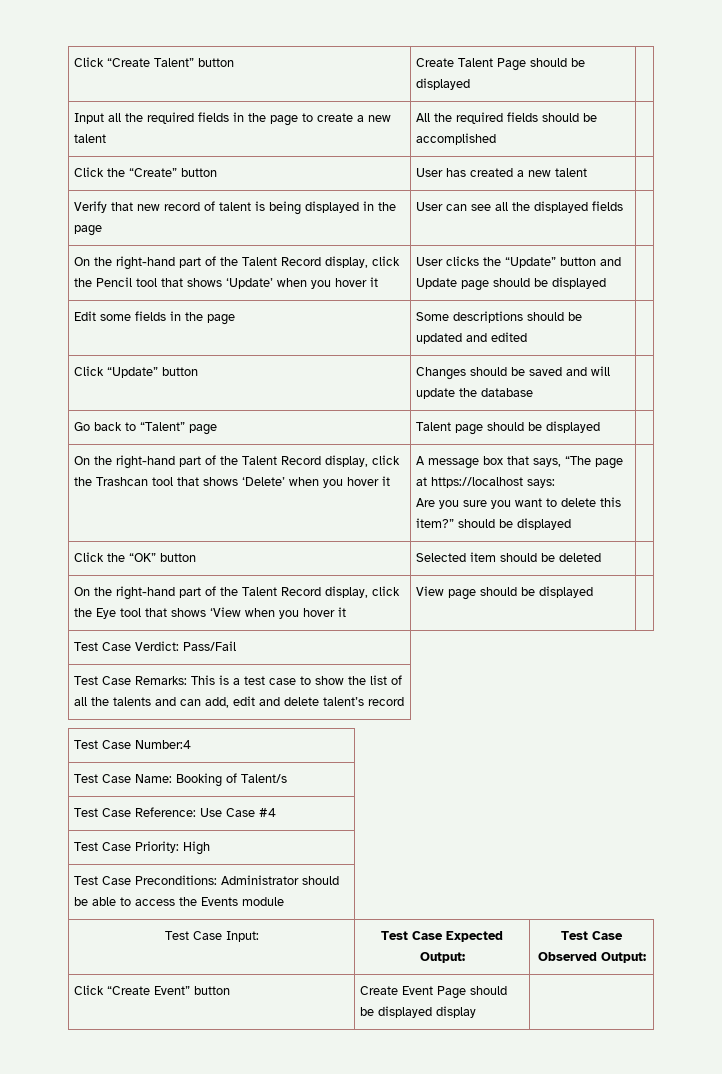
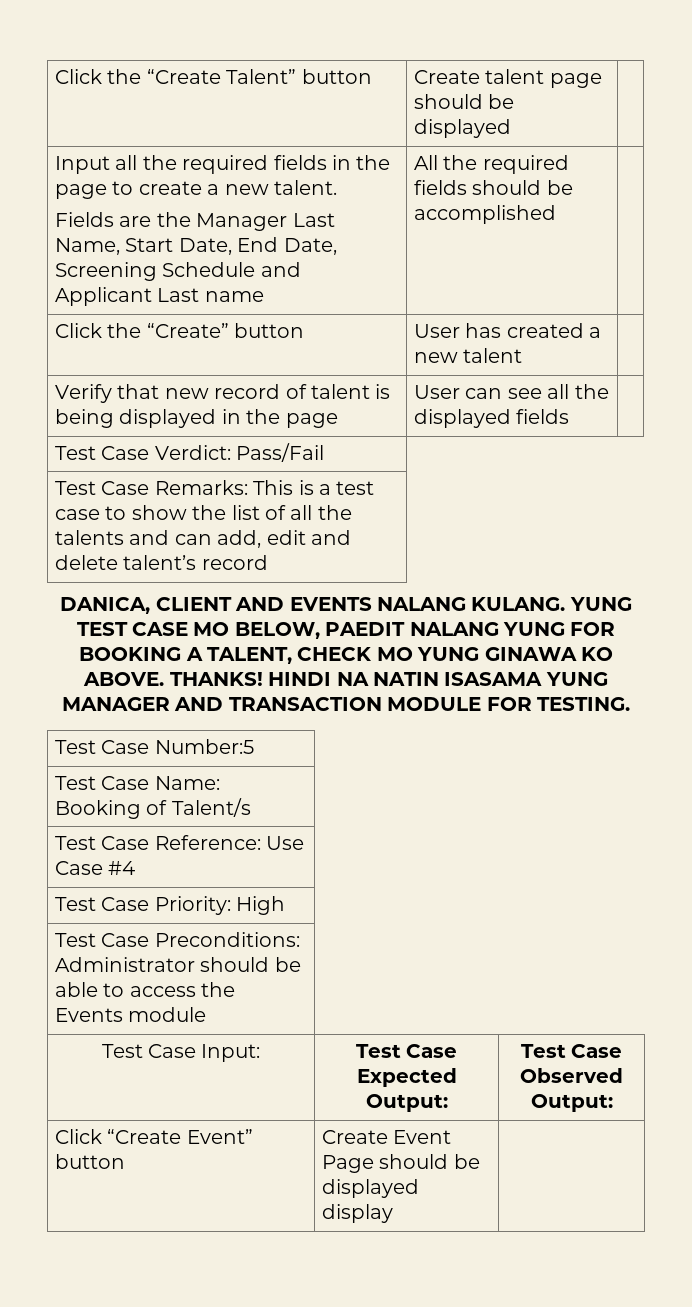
[73,57,104,67] Click -> [55,69,142,84] Click the
[457,58,526,71] Talent Page -> [485,69,602,88] talent page
[73,134,106,143] talent -> [274,180,338,195] [55,212,335,231] [55,237,337,255] [55,262,301,281] [55,287,264,306] talent. // Fields are the Manager Last Name, Start Date, End Date, Screening Schedule and Applicant Last name
[73,256,400,270] [73,277,378,289] [415,256,621,268] [415,277,606,291] [73,311,235,325] [415,311,582,323] [415,332,527,344] [73,366,198,378] [415,366,610,380] [415,388,533,399] [73,422,217,435] [415,421,600,435] [73,455,400,469] [73,476,390,488] [415,456,623,469] [415,477,555,488] [415,497,621,509] [415,518,571,530] [73,552,196,562] [415,552,601,562] [73,586,400,600] [73,607,346,619] [415,586,593,600] // On the right-hand part of the Talent Record display, click the Pencil tool that shows ‘Update’ when you hover it | User clicks the “Update” button and Update page should be displayed | // Edit some fields in the page | Some descriptions should be updated and edited | // Click “Update” button | Changes should be saved and will update the database | // Go back to “Talent” page | Talent page should be displayed | // On the right-hand part of the Talent Record display, click the Trashcan tool that shows ‘Delete’ when you hover it | A message box that says, “The page at https://localhost says: // Are you sure you want to delete this item?” should be displayed | // Click the “OK” button | Selected item should be deleted | // On the right-hand part of the Talent Record display, click the Eye tool that shows ‘View when you hover it | View page should be displayed | -> (570, 416) none
[73,740,191,749] // Test Case Number:4 -> [60,597,632,614] [76,622,616,639] [79,647,613,664] [83,672,608,686] [62,697,630,711] [55,739,254,754] // DANICA, CLIENT AND EVENTS NALANG KULANG. YUNG TEST CASE MO BELOW, PAEDIT NALANG YUNG FOR BOOKING A TALENT, CHECK MO YUNG GINAWA KO ABOVE. THANKS! HINDI NA NATIN ISASAMA YUNG MANAGER AND TRANSACTION MODULE FOR TESTING. // Test Case Number:5

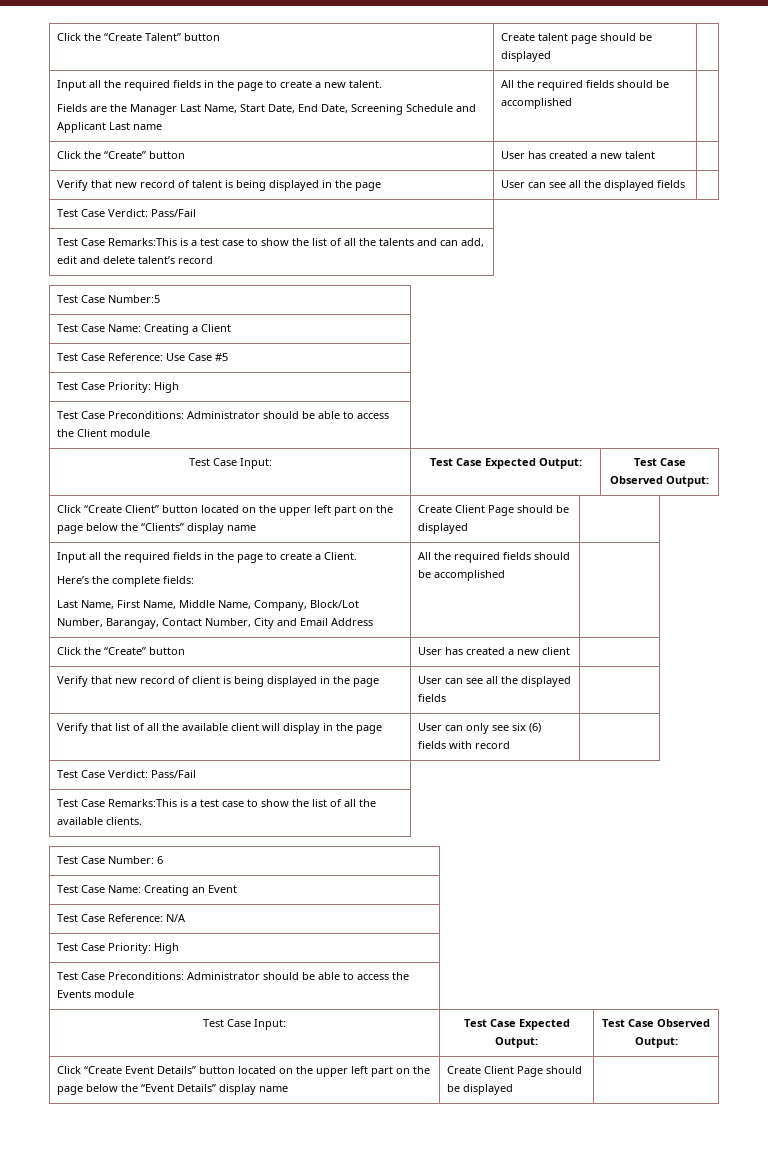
[154,480,294,495] Remarks: This -> [108,238,178,246] Remarks:This
[60,597,632,614] [76,622,616,639] [79,647,613,664] [83,672,608,686] [62,697,630,711] // DANICA, CLIENT AND EVENTS NALANG KULANG. YUNG TEST CASE MO BELOW, PAEDIT NALANG YUNG FOR BOOKING A TALENT, CHECK MO YUNG GINAWA KO ABOVE. THANKS! HINDI NA NATIN ISASAMA YUNG MANAGER AND TRANSACTION MODULE FOR TESTING. -> (214, 260) none
[55,798,251,819] Booking of Talent/s -> [144,324,232,335] Creating a Client
[108,861,136,875] #4 -> [215,353,229,361] [57,382,180,393] [57,411,390,419] [57,429,151,437] [188,458,272,469] [429,458,582,469] [633,458,686,466] [610,476,709,487] [57,505,394,516] [57,523,257,534] [418,505,570,516] [418,523,469,534] [57,552,358,563] [57,576,195,587] [57,600,360,611] [57,618,374,629] [418,552,571,563] [418,570,506,581] [57,647,186,655] [418,647,571,655] [57,676,380,687] [418,676,572,687] [418,694,447,702] [57,723,383,734] [418,723,542,734] [418,741,511,749] [57,770,197,778] [57,799,377,807] [57,817,143,825] [57,856,164,864] [57,885,238,896] [57,914,187,922] #5 // Test Case Priority: High // Test Case Preconditions: Administrator should be able to access the Client module // Test Case Input: | Test Case Expected Output: | Test Case Observed Output: // Click “Create Client” button located on the upper left part on the page below the “Clients” display name | Create Client Page should be displayed | // Input all the required fields in the page to create a Client. // Here’s the complete fields: // Last Name, First Name, Middle Name, Company, Block/Lot Number, Barangay, Contact Number, City and Email Address | All the required fields should be accomplished | // Click the “Create” button | User has created a new client | // Verify that new record of client is being displayed in the page | User can see all the displayed fields | // Verify that list of all the available client will display in the page | User can only see six (6) fields with record | // Test Case Verdict: Pass/Fail // Test Case Remarks:This is a test case to show the list of all the available clients. // Test Case Number: 6 // Test Case Name: Creating an Event // Test Case Reference: N/A
[186,1129,253,1144] [55,1154,126,1169] [322,1130,452,1144] [322,1154,480,1173] [322,1179,420,1198] [322,1204,394,1223] Event” button | Create Event Page should be displayed display -> [125,1066,431,1077] [57,1084,289,1095] [447,1066,583,1077] [447,1084,514,1095] Event Details” button located on the upper left part on the page below the “Event Details” display name | Create Client Page should be displayed

